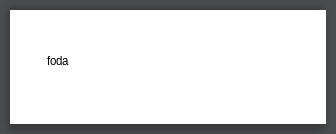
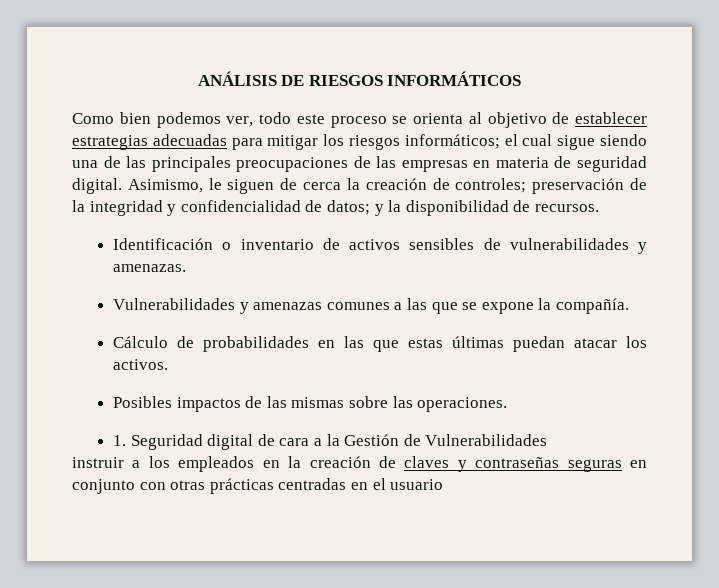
[47,56,69,65] foda -> [197,71,522,86] [72,112,647,128] [72,134,647,150] [72,156,647,172] [72,178,647,194] [72,200,599,216] [113,238,647,254] [113,264,187,272] [113,298,629,314] [113,336,647,352] [113,359,169,370] [113,396,508,412] [113,434,548,450] [72,456,647,472] [72,478,444,494] ANÁLISIS DE RIESGOS INFORMÁTICOS // Como bien podemos ver, todo este proceso se orienta al objetivo de establecer estrategias adecuadas para mitigar los riesgos informáticos; el cual sigue siendo una de las principales preocupaciones de las empresas en materia de seguridad digital. Asimismo, le siguen de cerca la creación de controles; preservación de la integridad y confidencialidad de datos; y la disponibilidad de recursos. // Identificación o inventario de activos sensibles de vulnerabilidades y amenazas. // Vulnerabilidades y amenazas comunes a las que se expone la compañía. // Cálculo de probabilidades en las que estas últimas puedan atacar los activos. // Posibles impactos de las mismas sobre las operaciones. // 1. Seguridad digital de cara a la Gestión de Vulnerabilidades // instruir a los empleados en la creación de claves y contraseñas seguras en conjunto con otras prácticas centradas en el usuario

